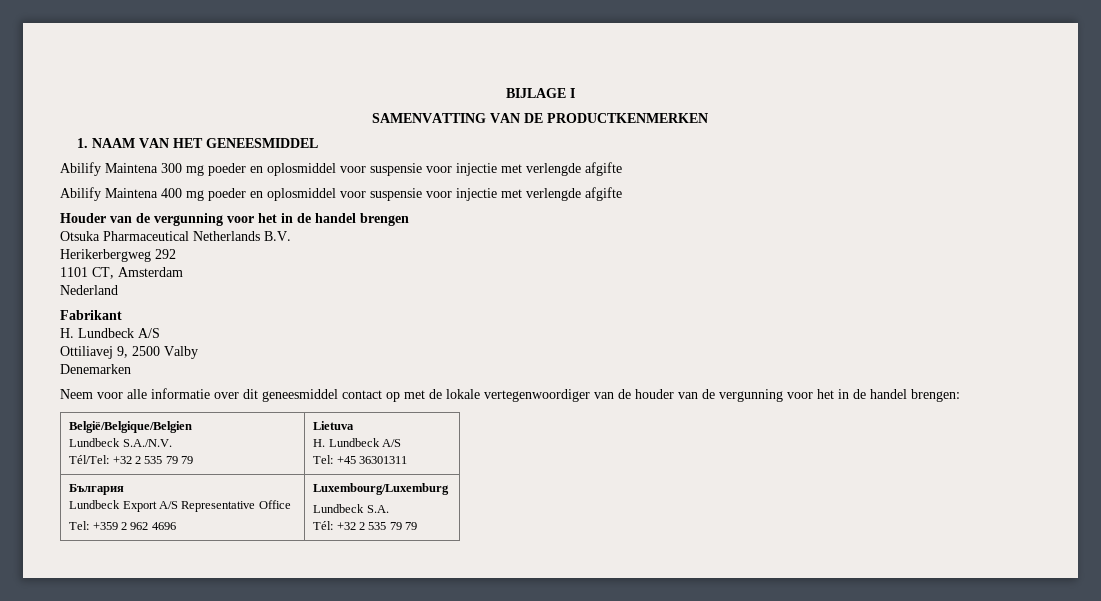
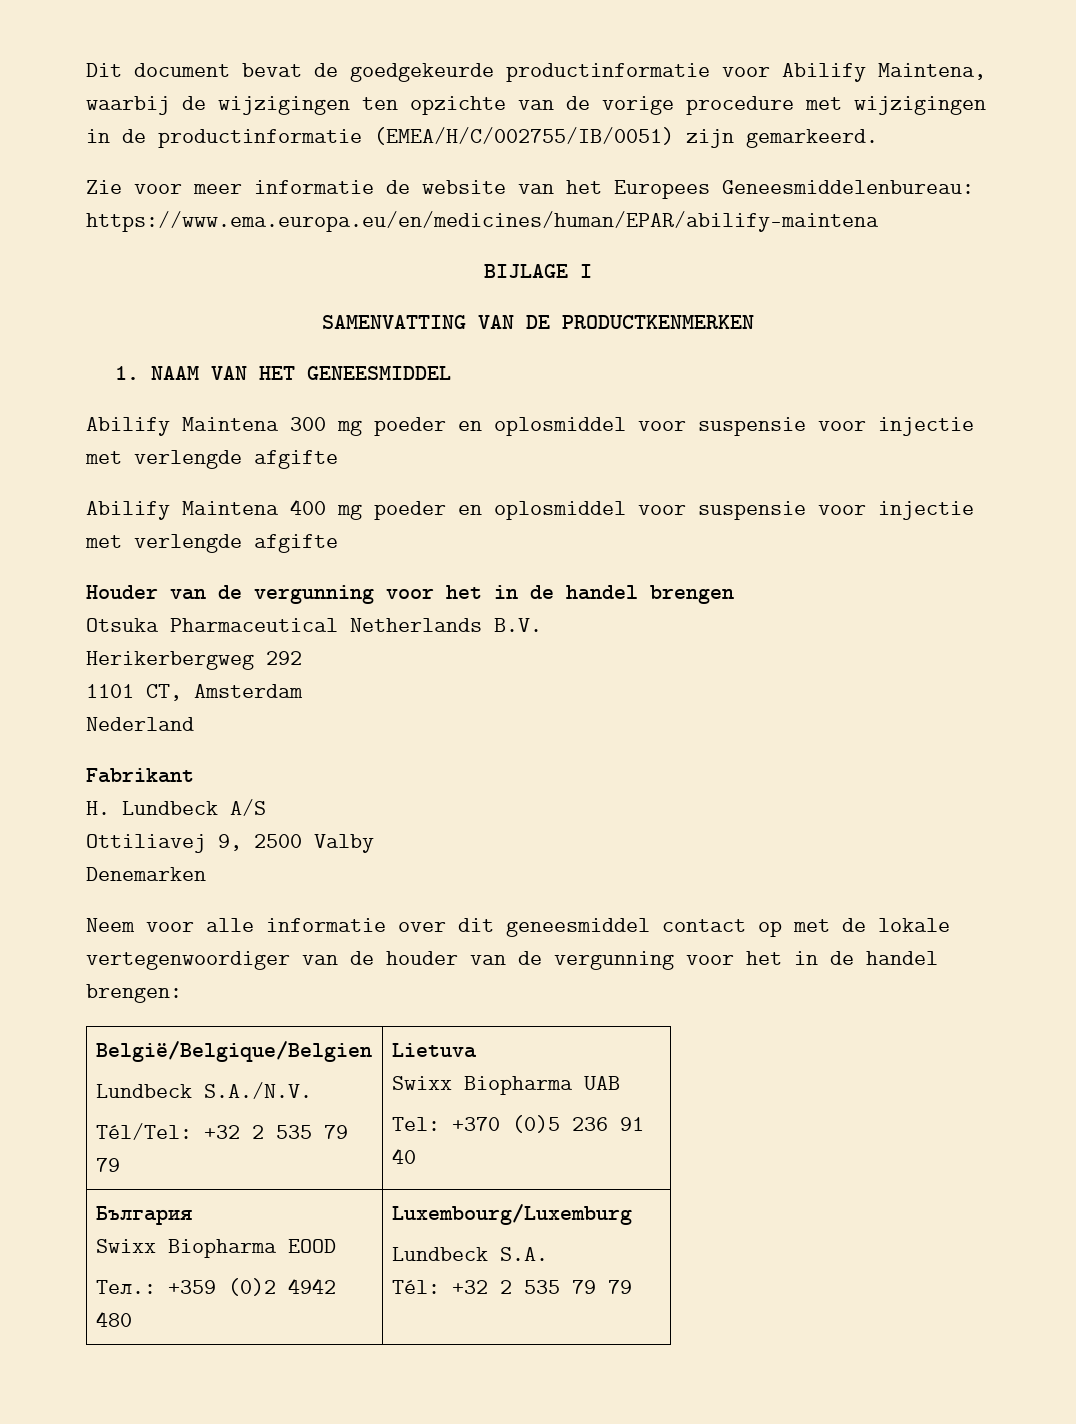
(505, 93) none -> [86,63,986,82] [86,96,986,115] [86,127,878,148] [86,180,974,199] [86,211,879,232] Dit document bevat de goedgekeurde productinformatie voor Abilify Maintena, waarbij de wijzigingen ten opzichte van de vorige procedure met wijzigingen in de productinformatie (EMEA/H/C/002755/IB/0051) zijn gemarkeerd. // Zie voor meer informatie de website van het Europees Geneesmiddelenbureau: https://www.ema.europa.eu/en/medicines/human/EPAR/abilify-maintena //
[313,438,401,447] [313,455,407,464] [69,484,125,495] [69,500,291,512] [69,521,176,530] H. Lundbeck A/S // Tel: +45 36301311 // България // Lundbeck Export A/S Representative Office // Tel: +359 2 962 4696 -> [391,1076,620,1095] [391,1115,644,1133] [391,1148,416,1164] [95,1206,192,1225] [95,1239,336,1258] [95,1278,336,1296] [95,1311,132,1327] Swixx Biopharma UAB // Tel: +370 (0)5 236 91 40 // България // Swixx Biopharma EOOD // Teл.: +359 (0)2 4942 480

